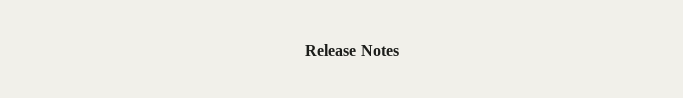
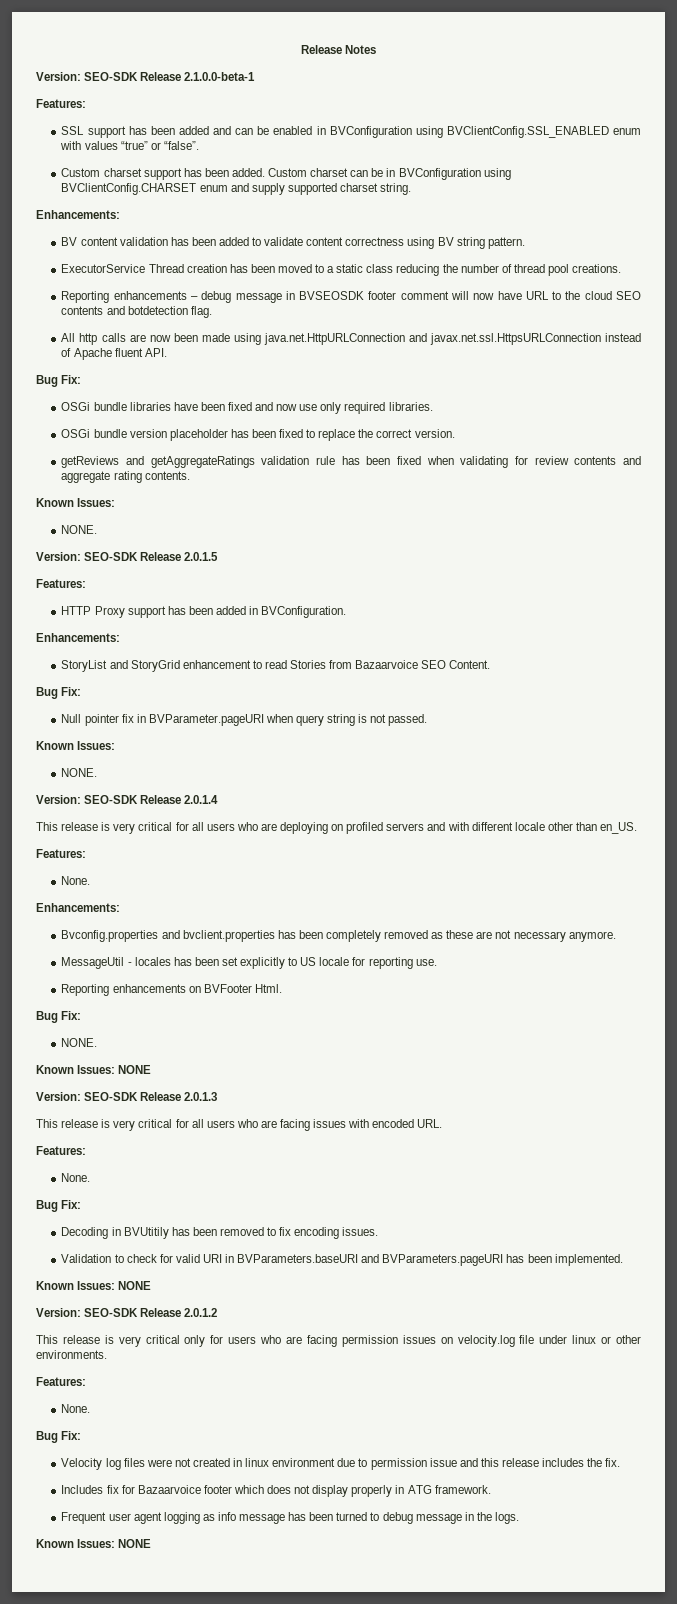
(399, 50) none -> [36,72,256,81] [36,99,86,108] [61,126,641,138] [60,141,199,150] [61,168,511,180] [61,183,412,195] [36,210,120,219] [61,237,525,249] [61,264,622,276] [61,291,641,303] [61,306,212,318] [61,333,642,345] [61,348,167,360] [36,375,82,387] [61,402,433,414] [61,429,455,441] [61,456,641,468] [61,471,190,483] [36,498,116,507] [61,525,98,534] [36,552,219,561] [36,579,86,588] [61,606,347,618] [36,633,120,642] [61,660,491,672] [36,687,82,699] [61,714,428,726] [36,741,116,750] [61,768,98,777] [36,795,219,804] [36,822,638,834] [36,849,86,858] [61,876,91,885] [36,903,120,912] [61,930,616,942] [61,957,437,969] [61,984,282,996] [36,1011,82,1023] [61,1038,98,1047] [36,1065,152,1074] [36,1092,218,1101] [36,1119,443,1131] [36,1146,86,1155] [61,1173,91,1182] [36,1200,82,1212] [61,1227,379,1239] [61,1254,623,1266] [36,1281,152,1290] [36,1308,218,1317] [36,1335,642,1347] [36,1350,107,1359] [36,1377,86,1386] [61,1404,91,1413] [36,1431,82,1443] [61,1458,621,1470] [61,1485,491,1497] [61,1512,519,1524] [36,1539,152,1548] // Version: SEO-SDK Release 2.1.0.0-beta-1 // Features: // SSL support has been added and can be enabled in BVConfiguration using BVClientConfig.SSL_ENABLED enum with values “true” or “false”. // Custom charset support has been added. Custom charset can be in BVConfiguration using BVClientConfig.CHARSET enum and supply supported charset string. // Enhancements: // BV content validation has been added to validate content correctness using BV string pattern. // ExecutorService Thread creation has been moved to a static class reducing the number of thread pool creations. // Reporting enhancements – debug message in BVSEOSDK footer comment will now have URL to the cloud SEO contents and botdetection flag. // All http calls are now been made using java.net.HttpURLConnection and javax.net.ssl.HttpsURLConnection instead of Apache fluent API. // Bug Fix: // OSGi bundle libraries have been fixed and now use only required libraries. // OSGi bundle version placeholder has been fixed to replace the correct version. // getReviews and getAggregateRatings validation rule has been fixed when validating for review contents and aggregate rating contents. // Known Issues: // NONE. // Version: SEO-SDK Release 2.0.1.5 // Features: // HTTP Proxy support has been added in BVConfiguration. // Enhancements: // StoryList and StoryGrid enhancement to read Stories from Bazaarvoice SEO Content. // Bug Fix: // Null pointer fix in BVParameter.pageURI when query string is not passed. // Known Issues: // NONE. // Version: SEO-SDK Release 2.0.1.4 // This release is very critical for all users who are deploying on profiled servers and with different locale other than en_US. // Features: // None. // Enhancements: // Bvconfig.properties and bvclient.properties has been completely removed as these are not necessary anymore. // MessageUtil - locales has been set explicitly to US locale for reporting use. // Reporting enhancements on BVFooter Html. // Bug Fix: // NONE. // Known Issues: NONE // Version: SEO-SDK Release 2.0.1.3 // This release is very critical for all users who are facing issues with encoded URL. // Features: // None. // Bug Fix: // Decoding in BVUtitily has been removed to fix encoding issues. // Validation to check for valid URI in BVParameters.baseURI and BVParameters.pageURI has been implemented. // Known Issues: NONE // Version: SEO-SDK Release 2.0.1.2 // This release is very critical only for users who are facing permission issues on velocity.log file under linux or other environments. // Features: // None. // Bug Fix: // Velocity log files were not created in linux environment due to permission issue and this release includes the fix. // Includes fix for Bazaarvoice footer which does not display properly in ATG framework. // Frequent user agent logging as info message has been turned to debug message in the logs. // Known Issues: NONE

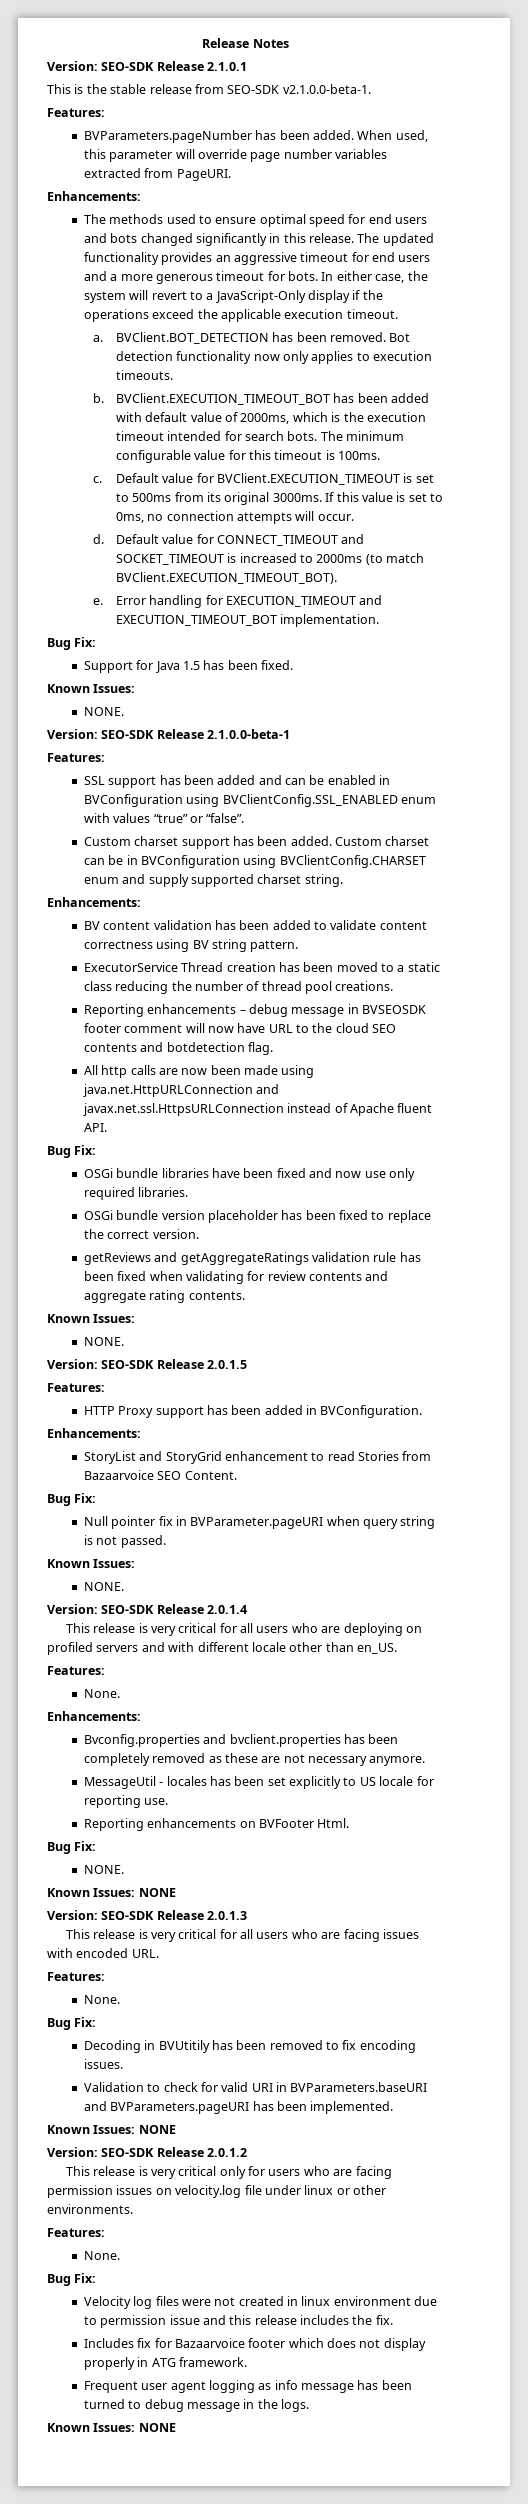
(377, 49) none -> [47,61,248,71] [47,84,371,94] [47,108,105,117] [83,130,428,143] [83,149,387,162] [83,168,231,181] [47,191,141,201] [83,214,428,227] [83,233,434,246] [83,252,431,265] [83,271,428,284] [83,290,383,303] [83,309,398,322] [92,332,411,344] [115,351,433,364] [115,370,173,380] [92,393,430,405] [115,412,426,424] [115,431,405,441] [115,450,381,463] [92,473,434,485] [115,492,444,505] [115,511,354,524] [92,534,365,546] [115,553,425,565] [115,572,337,584] [92,595,383,608] [115,614,380,627] [47,637,97,650] [83,660,293,673] [47,684,136,693] [83,707,124,716] // Version: SEO-SDK Release 2.1.0.1 // This is the stable release from SEO-SDK v2.1.0.0-beta-1. // Features: // BVParameters.pageNumber has been added. When used, this parameter will override page number variables extracted from PageURI. // Enhancements: // The methods used to ensure optimal speed for end users and bots changed significantly in this release. The updated functionality provides an aggressive timeout for end users and a more generous timeout for bots. In either case, the system will revert to a JavaScript-Only display if the operations exceed the applicable execution timeout. // a. BVClient.BOT_DETECTION has been removed. Bot detection functionality now only applies to execution timeouts. // b. BVClient.EXECUTION_TIMEOUT_BOT has been added with default value of 2000ms, which is the execution timeout intended for search bots. The minimum configurable value for this timeout is 100ms. // c. Default value for BVClient.EXECUTION_TIMEOUT is set to 500ms from its original 3000ms. If this value is set to 0ms, no connection attempts will occur. // d. Default value for CONNECT_TIMEOUT and SOCKET_TIMEOUT is increased to 2000ms (to match BVClient.EXECUTION_TIMEOUT_BOT). // e. Error handling for EXECUTION_TIMEOUT and EXECUTION_TIMEOUT_BOT implementation. // Bug Fix: // Support for Java 1.5 has been fixed. // Known Issues: // NONE.

